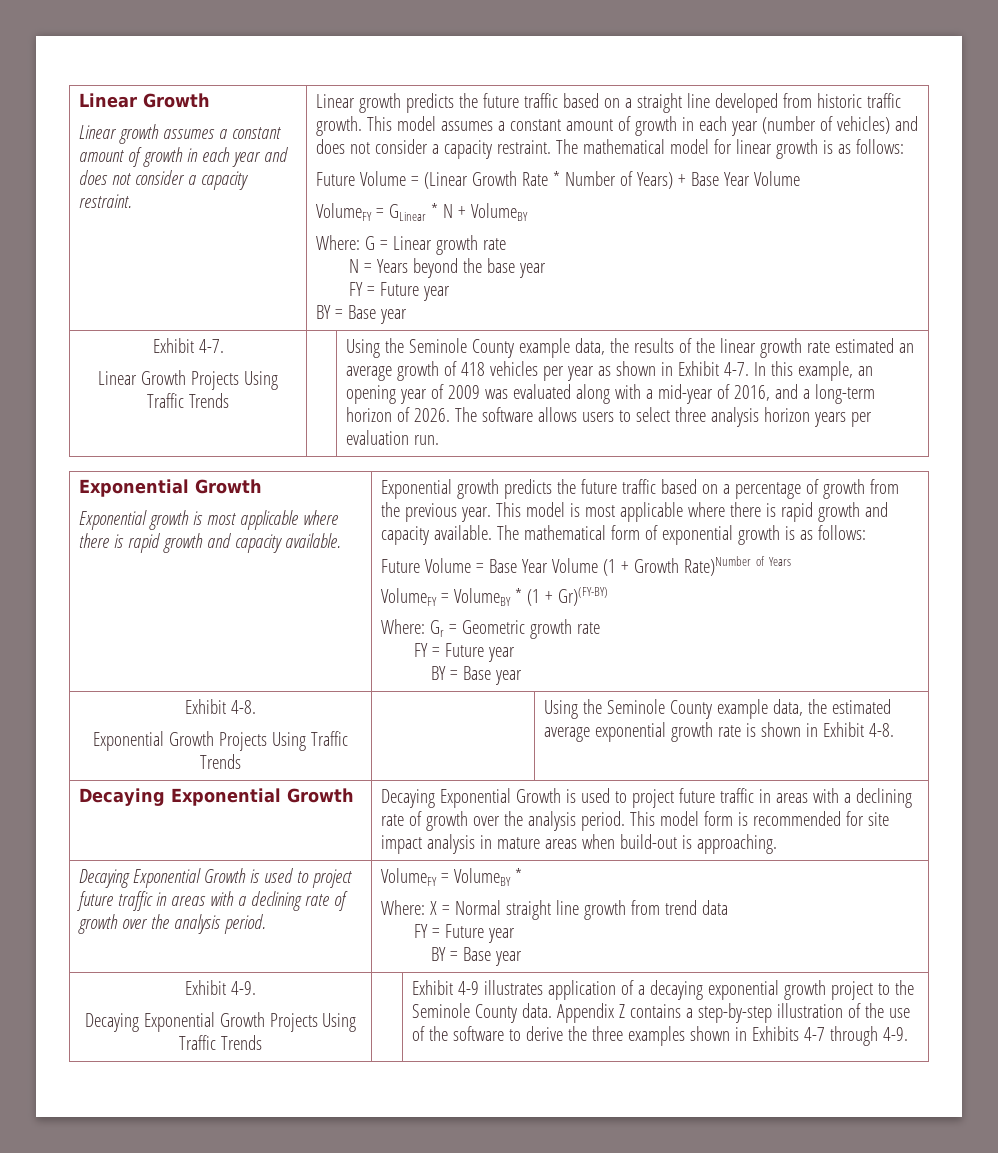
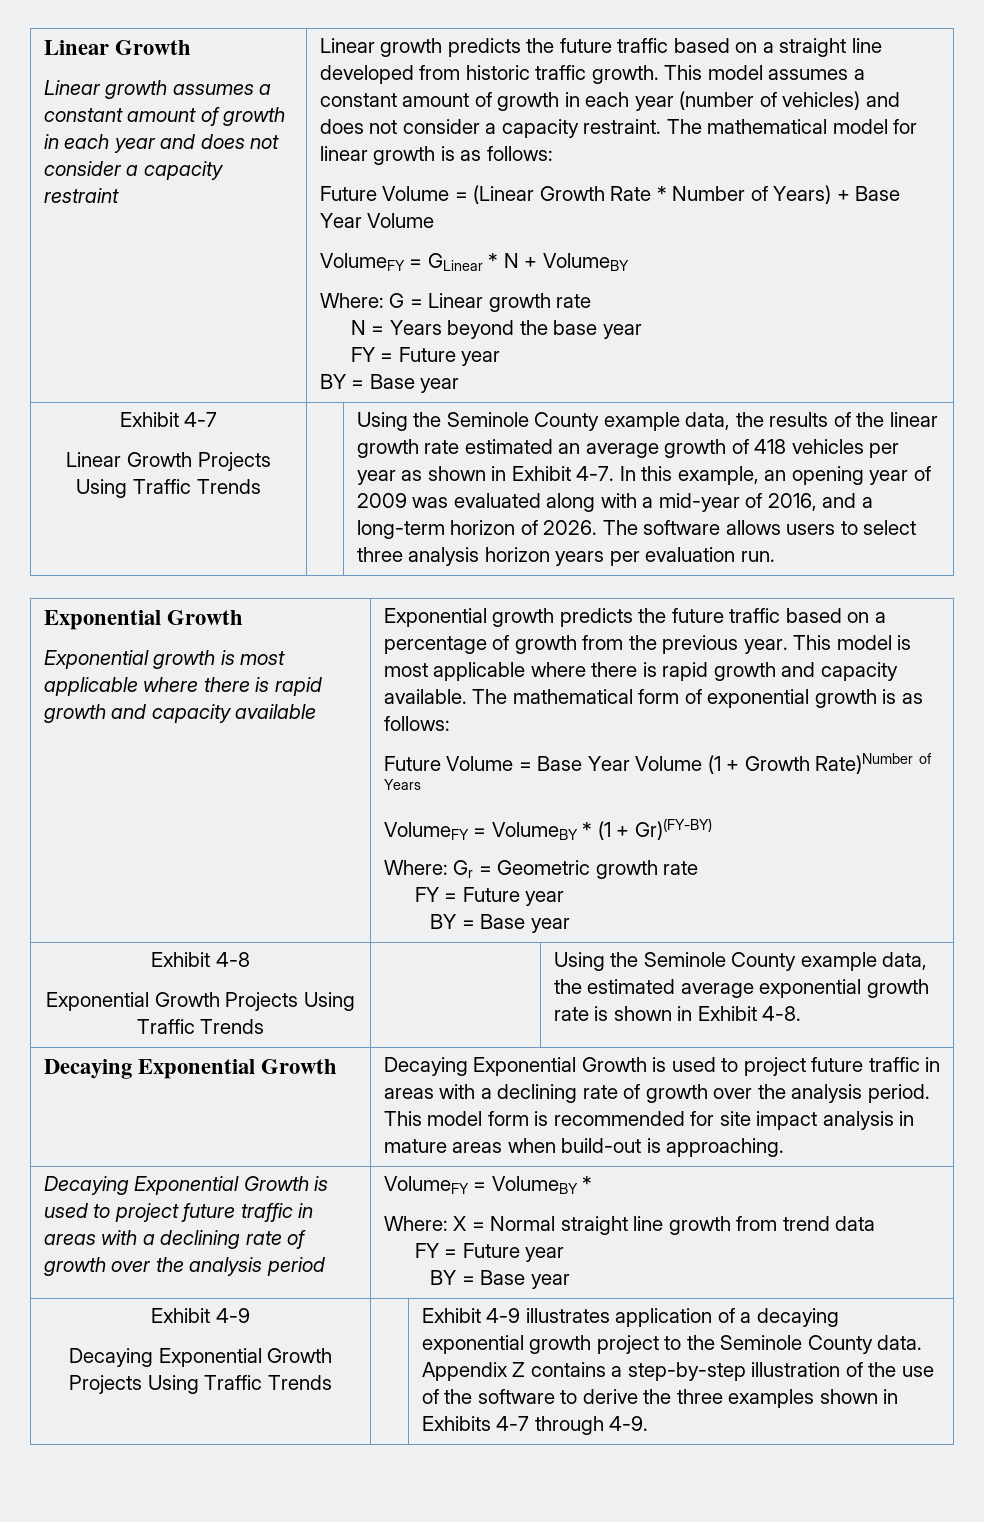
[79,194,133,208] restraint. -> [43,188,119,203] restraint
[198,339,224,353] 4-7. -> [184,412,218,427] 4-7
[285,533,342,548] available. -> [235,704,317,719] available
[230,700,256,714] 4-8. -> [215,952,250,967] 4-8
[224,914,267,934] period. -> [266,1257,325,1276] period
[230,981,256,995] 4-9. -> [215,1308,250,1323] 4-9

